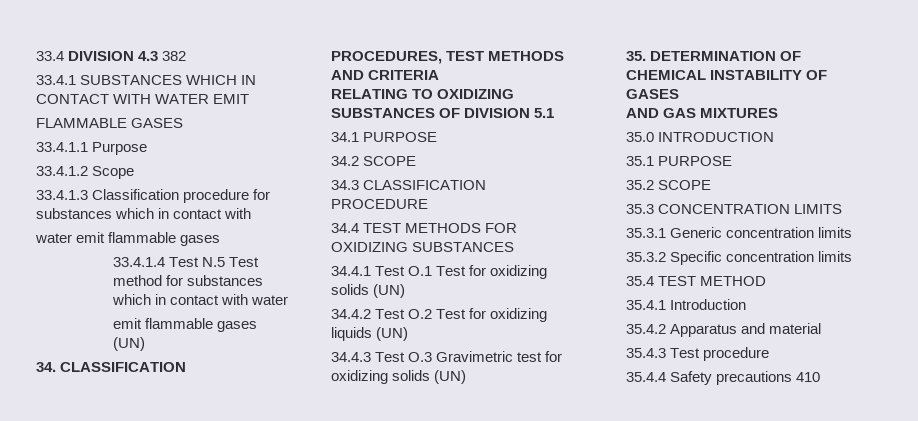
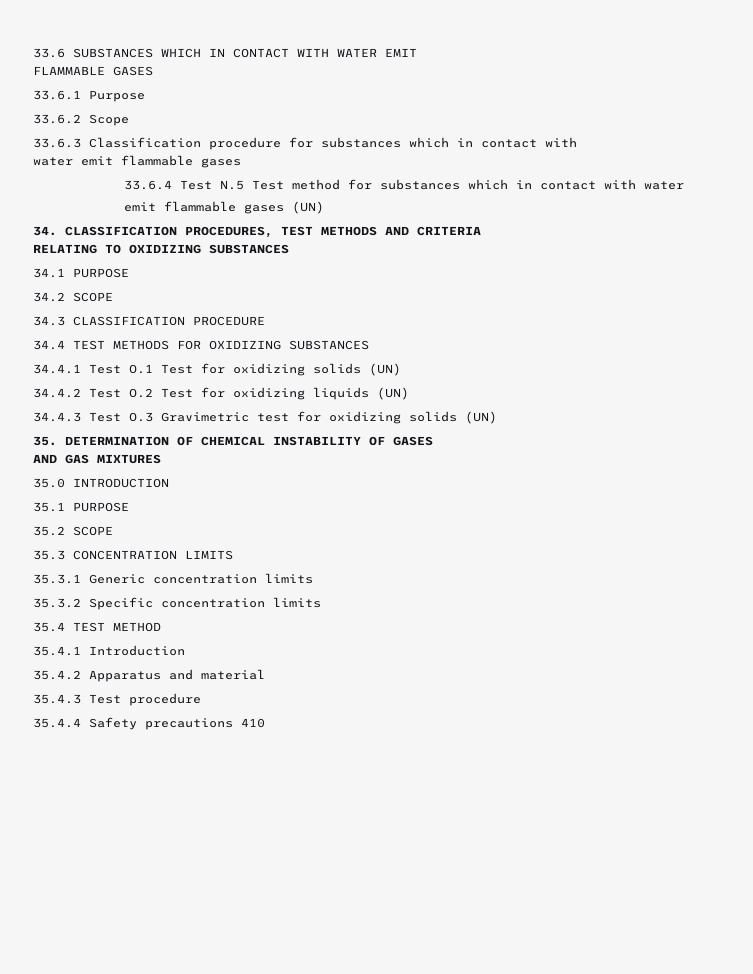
[36,51,187,61] [36,75,76,85] 33.4 DIVISION 4.3 382 // 33.4.1 -> [33,48,65,58] 33.6
[36,142,88,152] 33.4.1.1 -> [33,90,81,100] 33.6.1
[36,166,88,176] 33.4.1.2 -> [33,114,81,124] 33.6.2
[36,190,88,200] 33.4.1.3 -> [33,138,81,148] 33.6.3
[112,257,165,267] 33.4.1.4 -> [123,180,172,190] 33.6.4
[439,108,555,118] OF DIVISION 5.1 -> (289, 249) none

